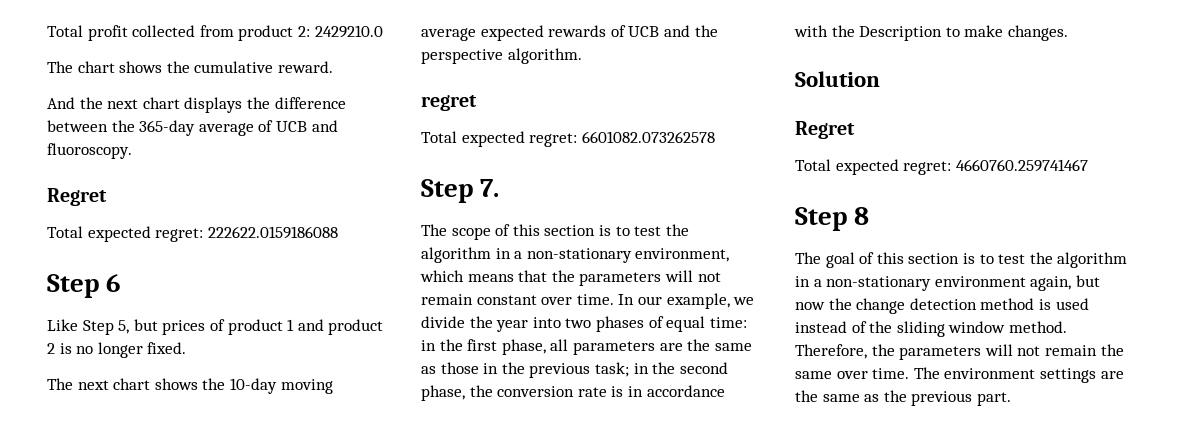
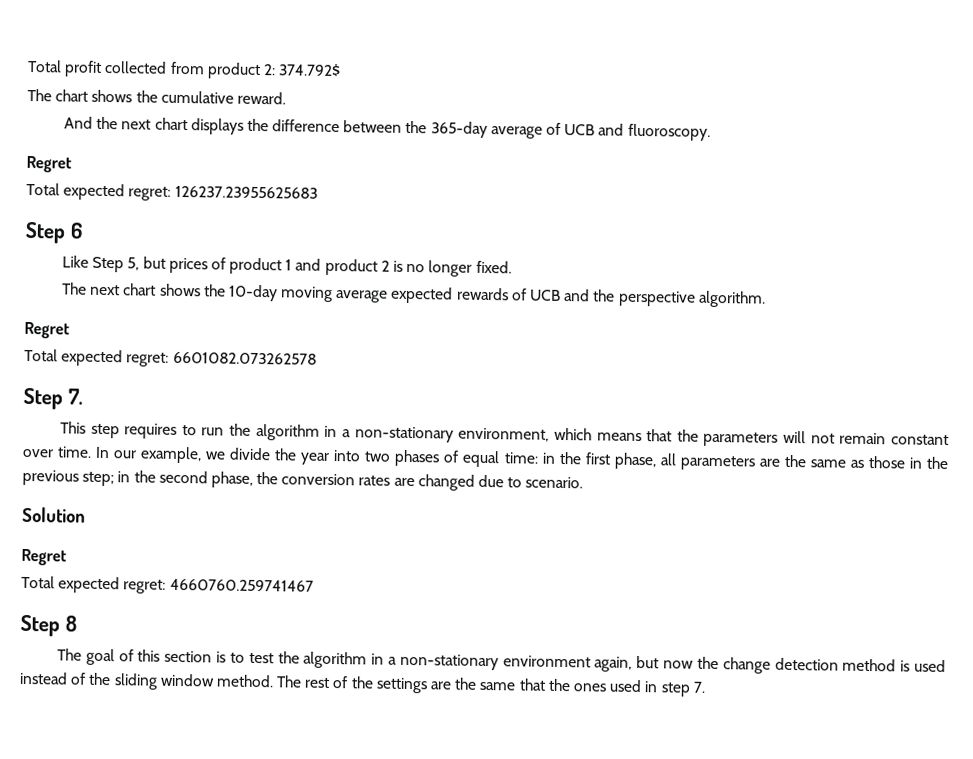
[314,25,383,38] 2429210.0 -> [278,63,342,78] 374.792$
[207,226,338,239] 222622.0159186088 -> [174,185,318,199] 126237.23955625683
[421,95,477,111] regret -> [24,321,70,339] Regret
[421,224,662,240] The scope of this section is to test -> [59,421,225,439] This step requires to run
[594,362,629,377] task; -> [82,471,115,487] step;
[577,385,725,397] [794,25,1068,41] rate is in accordance with the Description to make changes. -> [358,474,584,491] rates are changed due to scenario.
[795,344,1124,360] [795,367,1124,383] [795,390,1011,406] Therefore, the parameters will not remain the same over time. The environment settings are the same as the previous part. -> [276,675,706,697] The rest of the settings are the same that the ones used in step 7.

